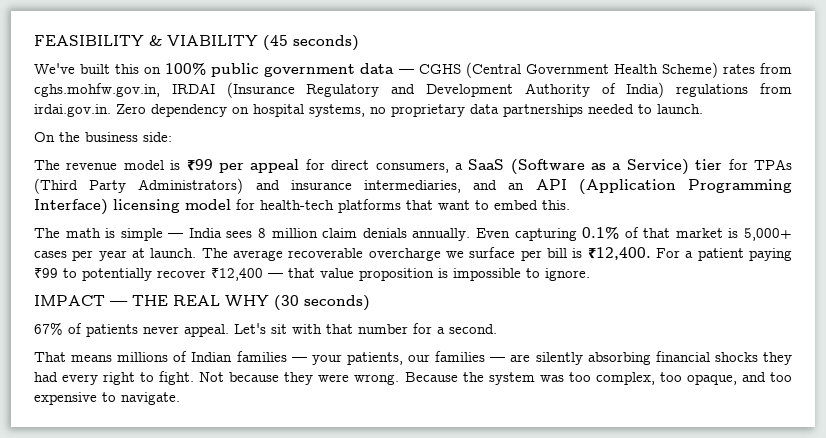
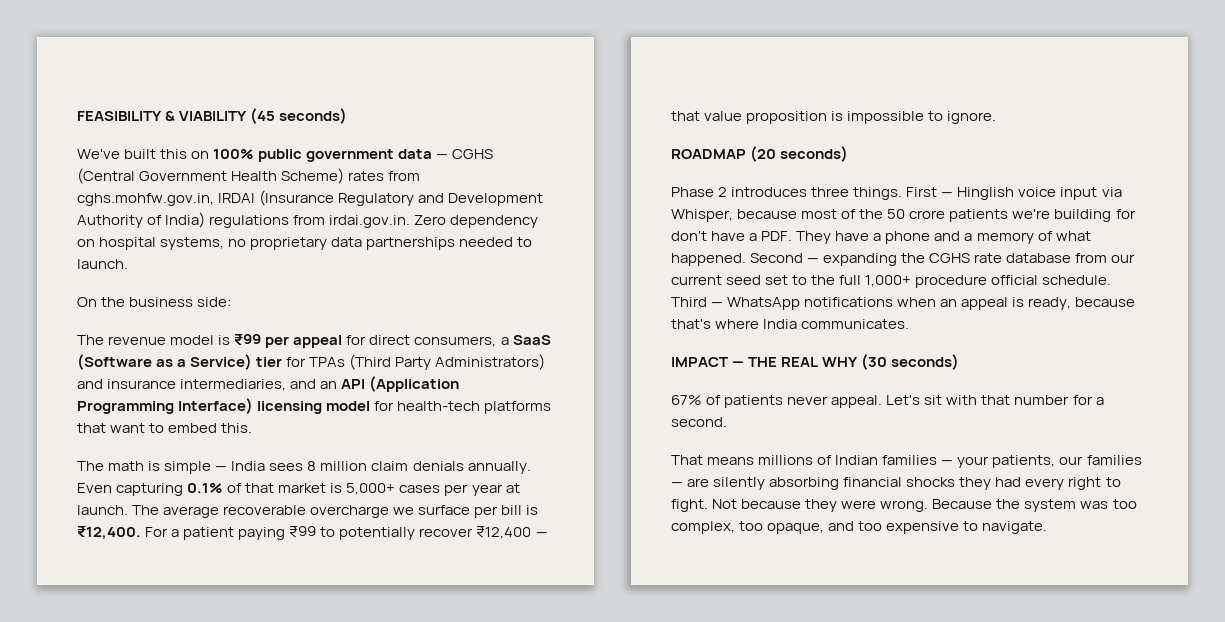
(590, 274) none -> [671,146,849,162] [671,187,1122,200] [671,209,1136,222] [671,231,1091,244] [671,253,1136,266] [671,275,1112,288] [671,297,1136,310] [671,319,910,329] // ROADMAP (20 seconds) // Phase 2 introduces three things. First — Hinglish voice input via Whisper, because most of the 50 crore patients we're building for don't have a PDF. They have a phone and a memory of what happened. Second — expanding the CGHS rate database from our current seed set to the full 1,000+ procedure official schedule. Third — WhatsApp notifications when an appeal is ready, because that's where India communicates.

